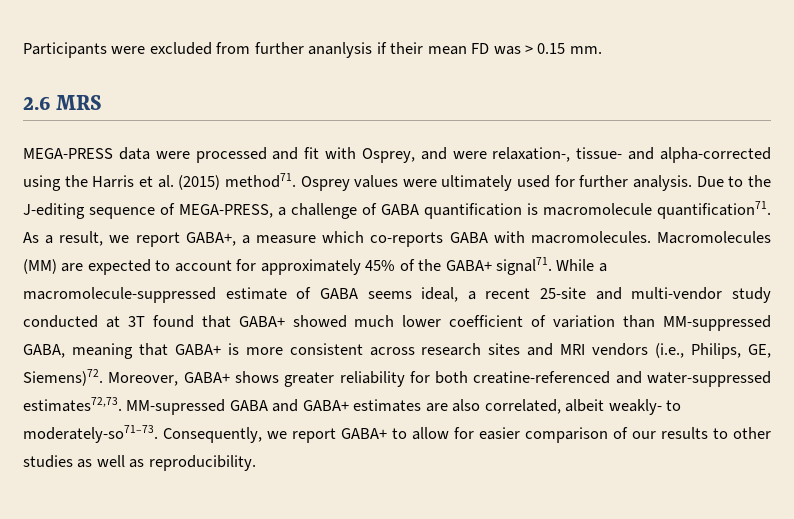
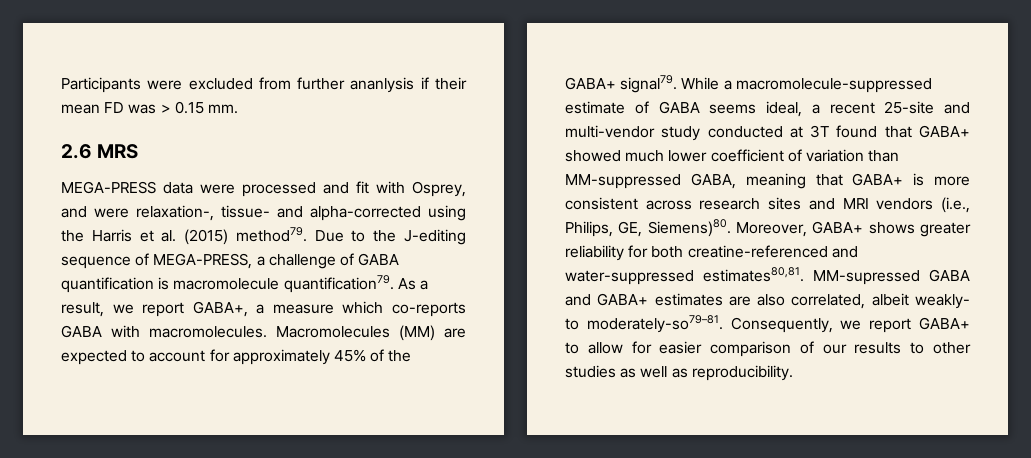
[224,173,693,191] method71. Osprey values were ultimately used for further analysis. -> [235,227,307,242] method79.
[657,201,771,219] quantification71. -> [283,275,394,293] quantification79.
[496,257,553,275] signal71. -> [620,75,678,93] signal79.
[23,369,103,386] Siemens)72. -> [647,219,731,237] Siemens)80.
[23,397,122,412] estimates72,73. -> [703,267,804,282] estimates80,81.
[23,425,158,443] moderately-so71–73. -> [586,315,723,333] moderately-so79–81.

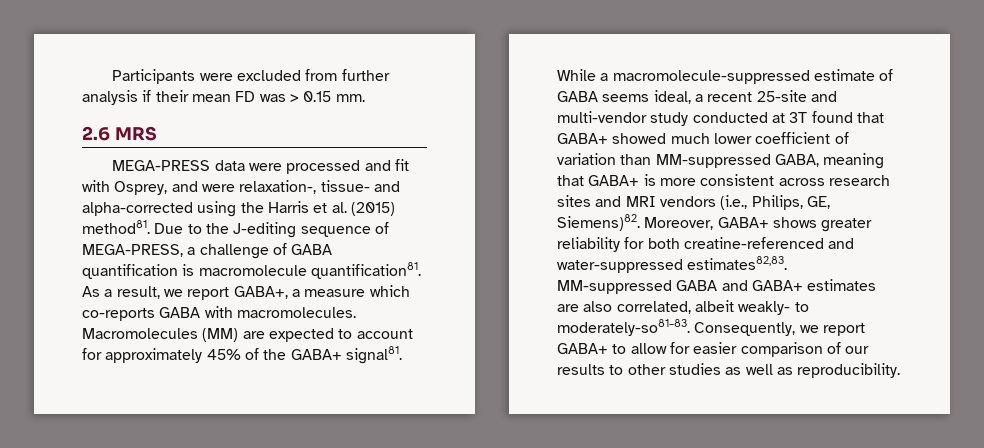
[350,77,415,93] ananlysis -> [82,90,138,105] analysis
[235,227,307,242] method79. -> [82,220,150,234] method81.
[283,275,394,293] quantification79. -> [310,262,421,279] quantification81.
[620,75,678,93] signal79. -> [345,346,402,364] signal81.
[647,219,731,237] Siemens)80. -> [557,214,640,231] Siemens)82.
[703,267,920,285] estimates80,81. MM-supressed -> [687,256,788,270] [557,280,672,294] estimates82,83. MM-suppressed
[586,315,723,333] moderately-so79–81. -> [557,319,690,336] moderately-so81–83.

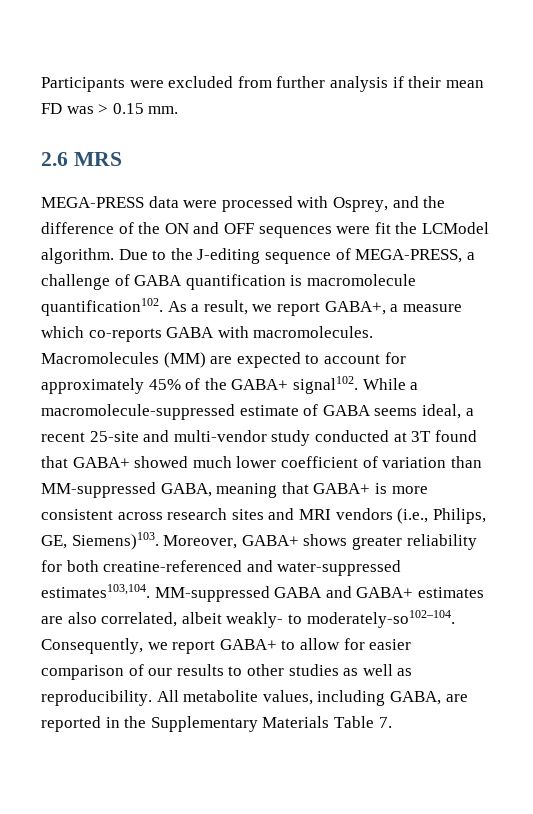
[364,159,409,171] and fit -> (293, 204) none
[201,180,400,194] [82,201,395,217] [82,220,150,234] were relaxation-, tissue- and alpha-corrected using the Harris et al. (2015) method81. -> [423,196,446,208] [41,222,489,238] [41,248,114,264] the difference of the ON and OFF sequences were fit the LCModel algorithm.
[310,262,421,279] quantification81. -> [41,298,163,316] quantification102.
[345,346,402,364] signal81. -> [292,376,358,394] signal102.
[557,214,640,231] Siemens)82. -> [71,532,159,550] Siemens)103.
[687,256,788,270] estimates82,83. -> [41,584,150,598] estimates103,104.
[557,319,690,336] moderately-so81–83. -> [306,610,455,628] moderately-so102–104.
(901, 370) none -> [156,690,468,706] [41,716,392,732] All metabolite values, including GABA, are reported in the Supplementary Materials Table 7.

